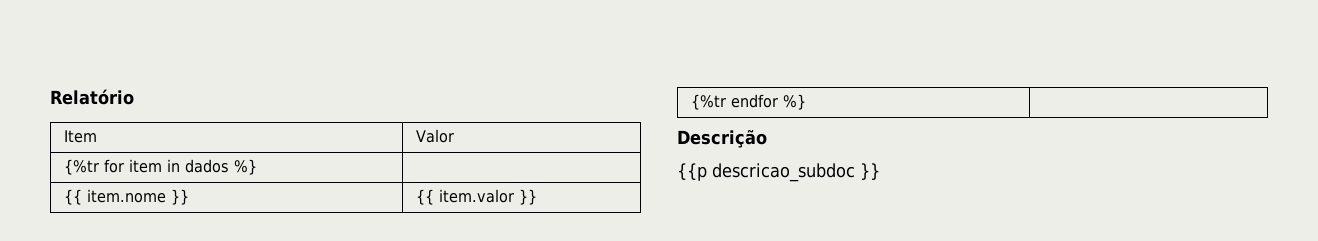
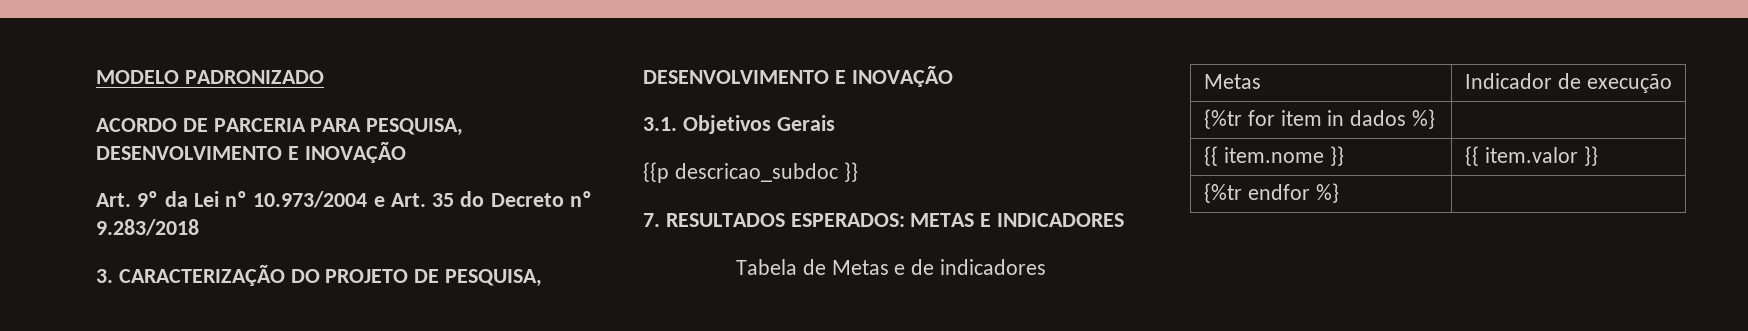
[50,89,134,105] [64,130,98,143] [416,129,455,143] Relatório // Item | Valor -> [96,70,324,84] [96,118,464,136] [96,141,406,163] [96,191,592,208] [96,219,199,236] [96,264,543,287] [643,65,953,87] [643,115,835,134] [643,162,858,183] [643,213,1125,227] [735,259,1047,275] [1203,74,1261,89] [1464,73,1672,93] MODELO PADRONIZADO // ACORDO DE PARCERIA PARA PESQUISA, DESENVOLVIMENTO E INOVAÇÃO // Art. 9º da Lei nº 10.973/2004 e Art. 35 do Decreto nº 9.283/2018 // 3. CARACTERIZAÇÃO DO PROJETO DE PESQUISA, DESENVOLVIMENTO E INOVAÇÃO // 3.1. Objetivos Gerais // {{p descricao_subdoc }} // 7. RESULTADOS ESPERADOS: METAS E INDICADORES // Tabela de Metas e de indicadores // Metas | Indicador de execução
[677,130,767,148] [677,163,880,182] // Descrição // {{p descricao_subdoc }} -> (1339, 193) none

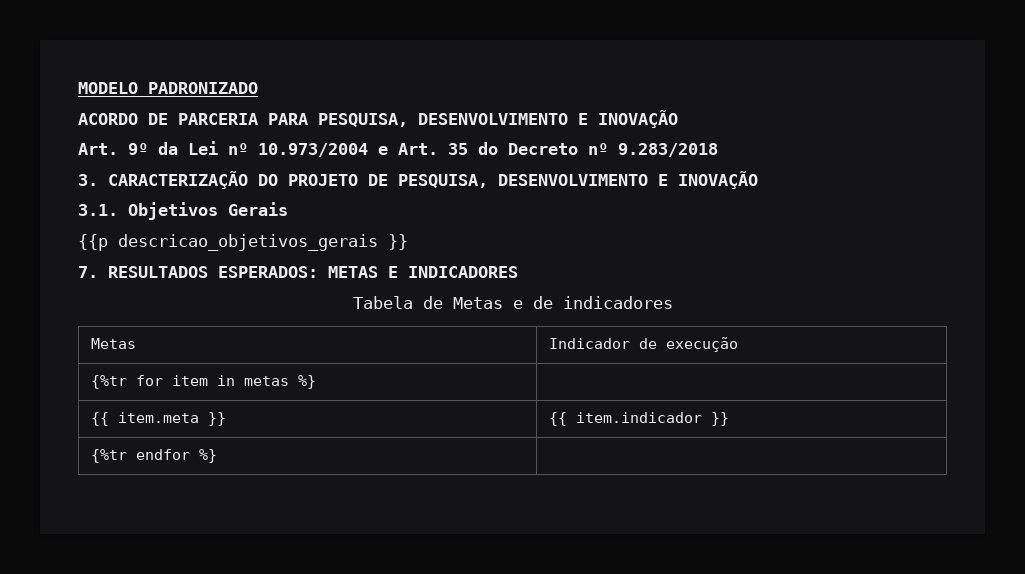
[674,163,838,182] descricao_subdoc -> [118,234,378,251] descricao_objetivos_gerais
[1350,110,1407,126] dados -> [244,376,290,386] metas
[1223,147,1324,163] item.nome -> [118,412,200,423] item.meta
[1484,147,1578,163] item.valor -> [576,412,703,423] item.indicador

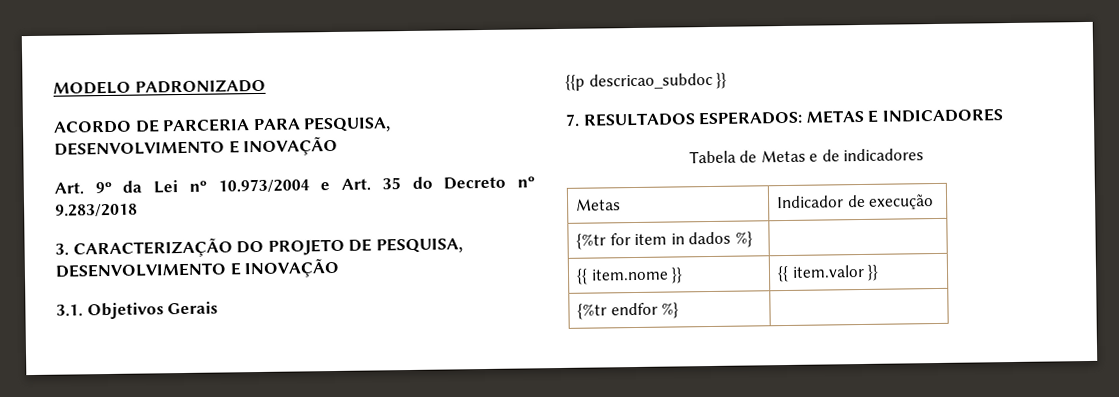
[118,234,378,251] descricao_objetivos_gerais -> [588,72,713,90] descricao_subdoc
[244,376,290,386] metas -> [688,231,732,245] dados
[118,412,200,423] item.meta -> [590,268,669,281] item.nome
[576,412,703,423] item.indicador -> [791,264,865,278] item.valor

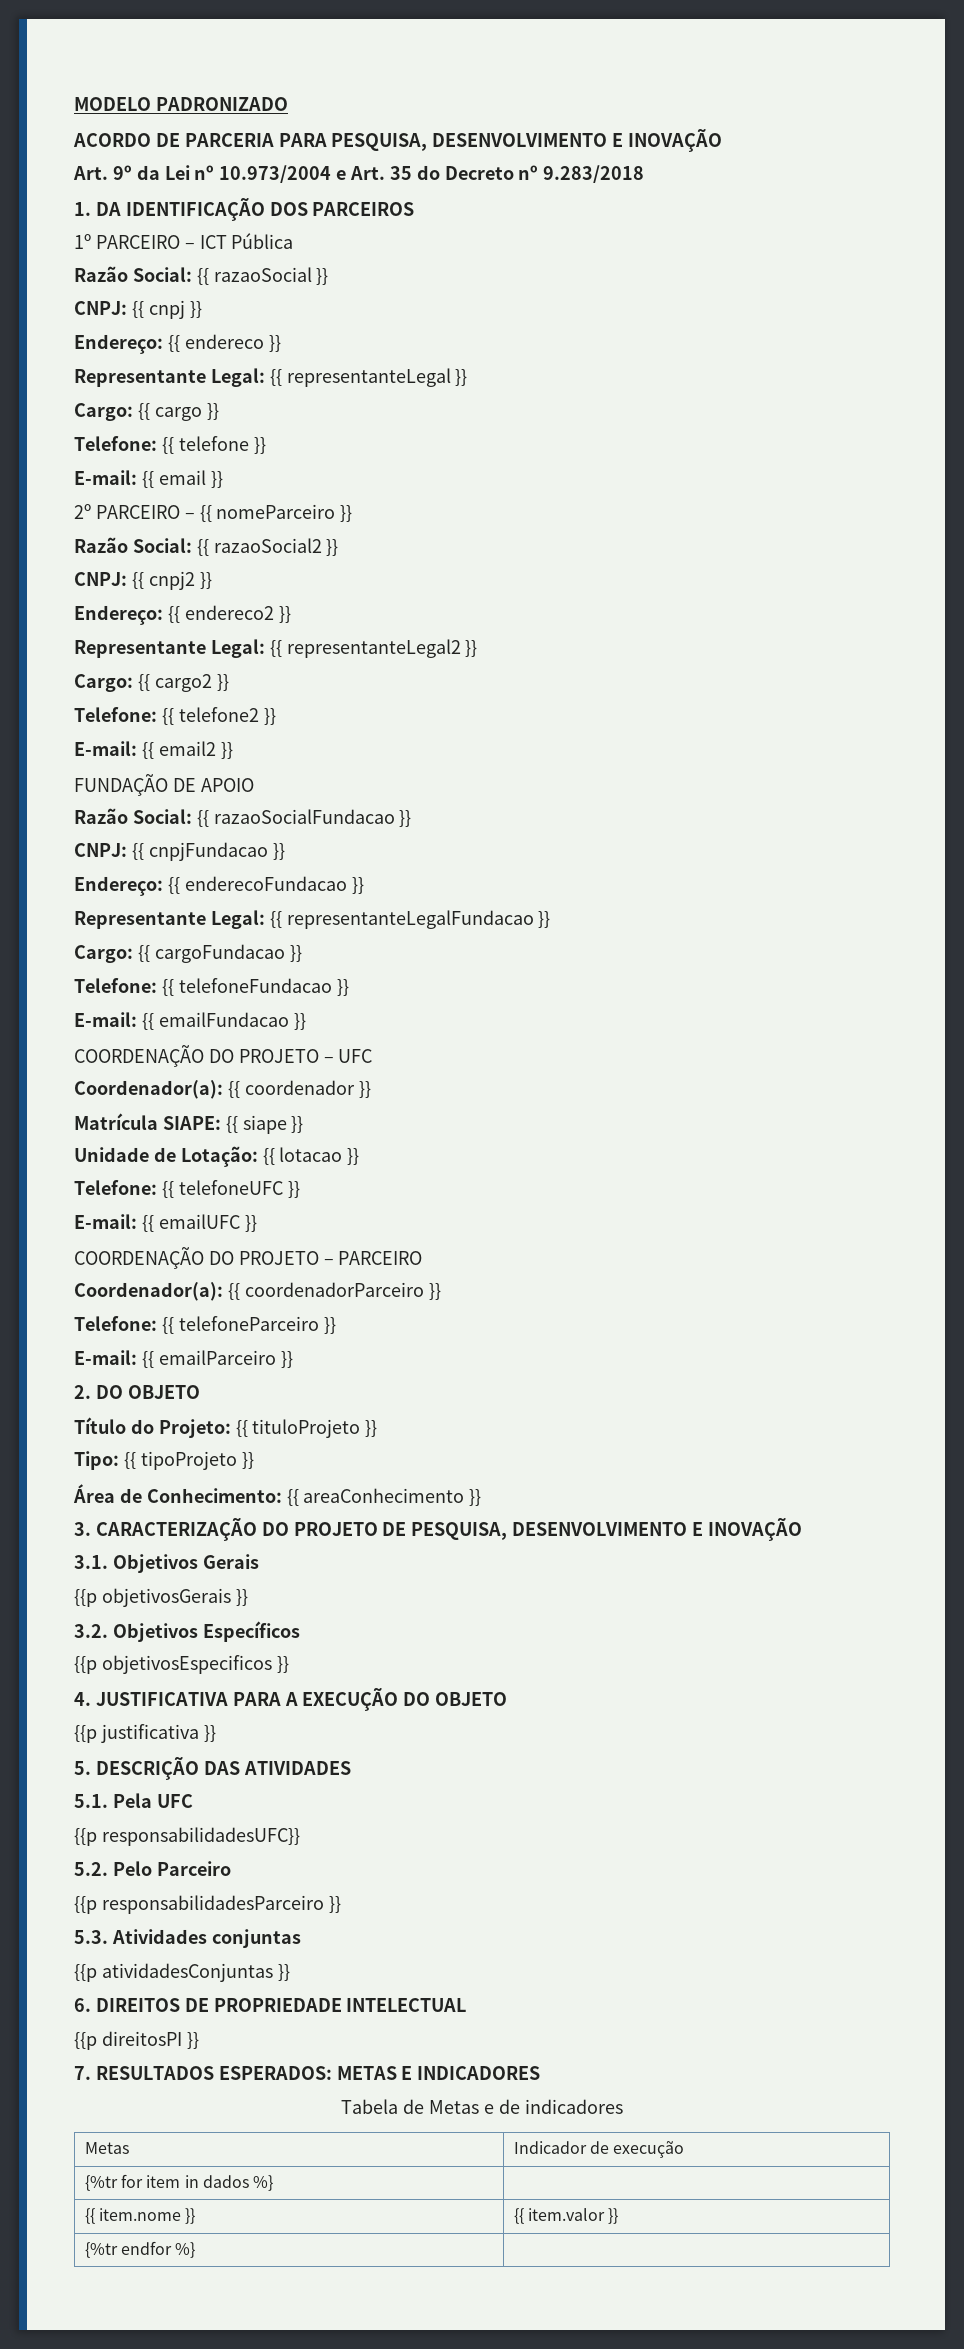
(138, 210) none -> [74,198,415,221] [74,233,294,249] [74,266,329,285] [74,300,202,319] [74,334,281,354] [74,368,468,387] [74,403,219,421] [74,436,266,454] [74,470,223,488] [74,504,353,522] [74,537,339,556] [74,571,212,590] [74,605,291,625] [74,639,478,658] [74,674,229,692] [74,707,276,725] [74,741,233,759] [74,774,254,796] [74,808,412,827] [74,842,285,861] [74,876,364,896] [74,910,551,929] [74,944,302,963] [74,978,349,996] [74,1012,306,1030] [74,1045,373,1067] [74,1080,371,1099] [74,1113,304,1134] [74,1146,360,1167] [74,1180,300,1198] [74,1214,257,1232] [74,1247,423,1269] [74,1282,441,1301] [74,1316,336,1334] [74,1350,293,1368] [74,1385,200,1399] [74,1417,378,1438] [74,1451,254,1470] [73,1484,482,1506] // 1. DA IDENTIFICAÇÃO DOS PARCEIROS // 1º PARCEIRO – ICT Pública // Razão Social: {{ razaoSocial }} // CNPJ: {{ cnpj }} // Endereço: {{ endereco }} // Representante Legal: {{ representanteLegal }} // Cargo: {{ cargo }} // Telefone: {{ telefone }} // E-mail: {{ email }} // 2º PARCEIRO – {{ nomeParceiro }} // Razão Social: {{ razaoSocial2 }} // CNPJ: {{ cnpj2 }} // Endereço: {{ endereco2 }} // Representante Legal: {{ representanteLegal2 }} // Cargo: {{ cargo2 }} // Telefone: {{ telefone2 }} // E-mail: {{ email2 }} // FUNDAÇÃO DE APOIO // Razão Social: {{ razaoSocialFundacao }} // CNPJ: {{ cnpjFundacao }} // Endereço: {{ enderecoFundacao }} // Representante Legal: {{ representanteLegalFundacao }} // Cargo: {{ cargoFundacao }} // Telefone: {{ telefoneFundacao }} // E-mail: {{ emailFundacao }} // COORDENAÇÃO DO PROJETO – UFC // Coordenador(a): {{ coordenador }} // Matrícula SIAPE: {{ siape }} // Unidade de Lotação: {{ lotacao }} // Telefone: {{ telefoneUFC }} // E-mail: {{ emailUFC }} // COORDENAÇÃO DO PROJETO – PARCEIRO // Coordenador(a): {{ coordenadorParceiro }} // Telefone: {{ telefoneParceiro }} // E-mail: {{ emailParceiro }} // 2. DO OBJETO // Título do Projeto: {{ tituloProjeto }} // Tipo: {{ tipoProjeto }} // Área de Conhecimento: {{ areaConhecimento }}
[588,72,713,90] descricao_subdoc -> [101,1588,248,1607] [74,1621,300,1642] [74,1655,289,1674] [74,1688,508,1711] [74,1724,216,1743] [74,1757,351,1780] [74,1793,193,1808] [74,1827,300,1846] [74,1861,231,1876] [74,1895,341,1914] [74,1929,301,1948] [74,1963,290,1982] [74,1998,467,2012] [74,2031,182,2050] objetivosGerais }} // 3.2. Objetivos Específicos // {{p objetivosEspecificos }} // 4. JUSTIFICATIVA PARA A EXECUÇÃO DO OBJETO // {{p justificativa }} // 5. DESCRIÇÃO DAS ATIVIDADES // 5.1. Pela UFC // {{p responsabilidadesUFC}} // 5.2. Pelo Parceiro // {{p responsabilidadesParceiro }} // 5.3. Atividades conjuntas // {{p atividadesConjuntas }} // 6. DIREITOS DE PROPRIEDADE INTELECTUAL // {{p direitosPI

